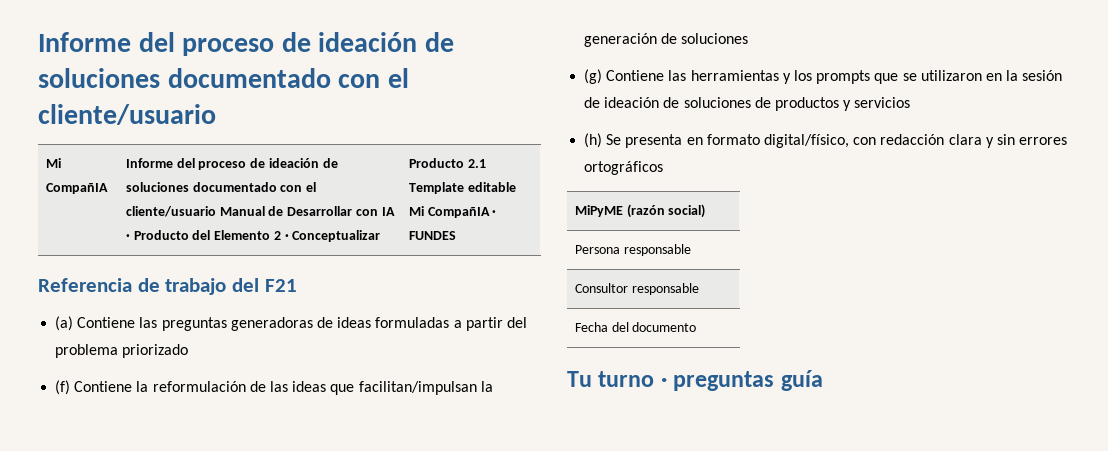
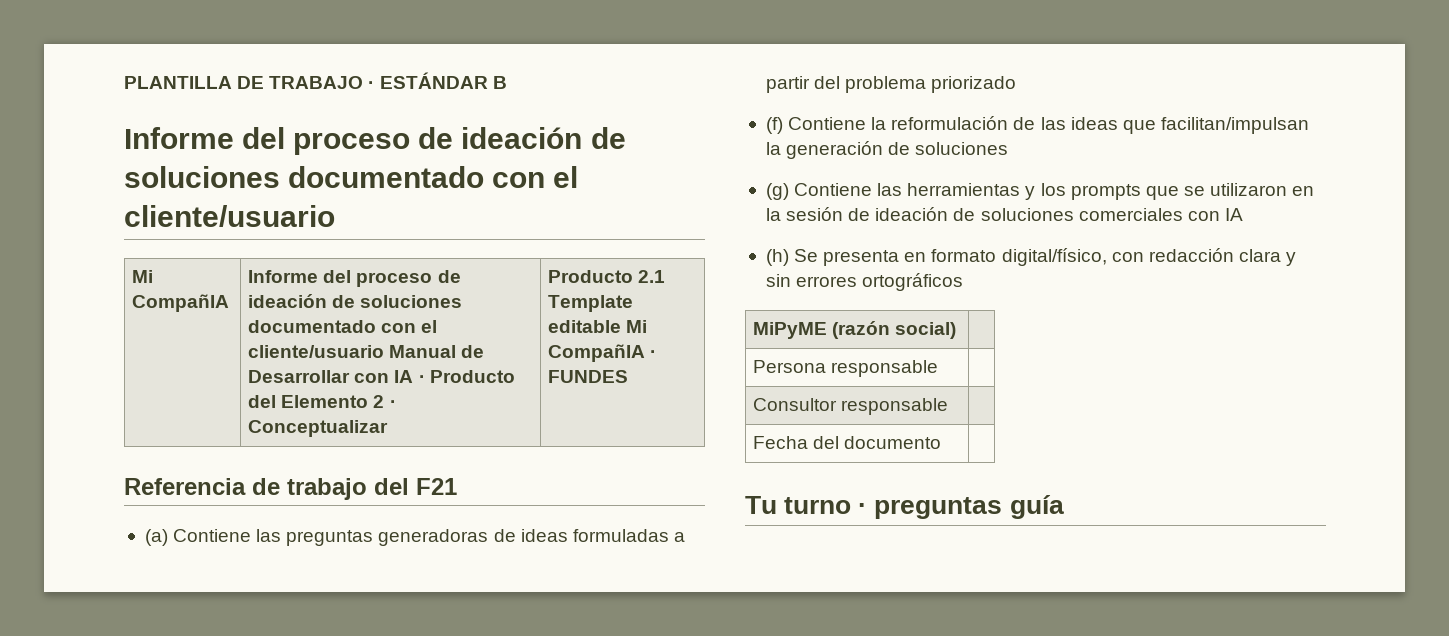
(38, 42) none -> [124,72,507,89] PLANTILLA DE TRABAJO · ESTÁNDAR B //
[754,97,911,111] de productos y servicios -> [1078,208,1243,221] comerciales con IA

